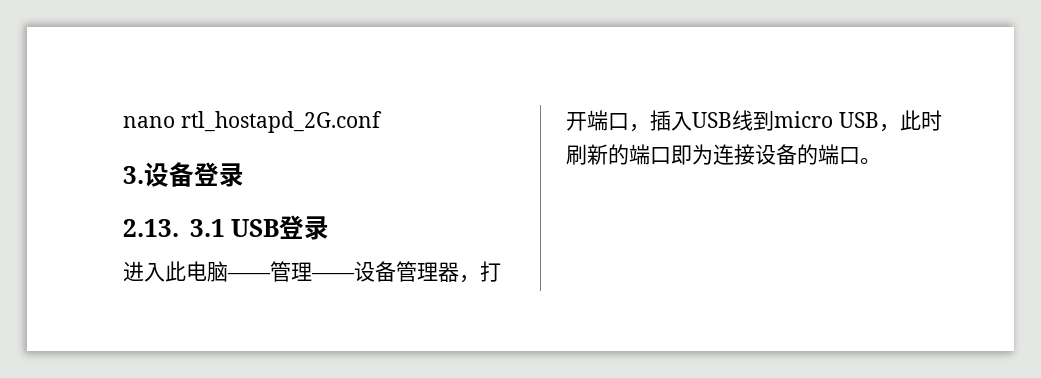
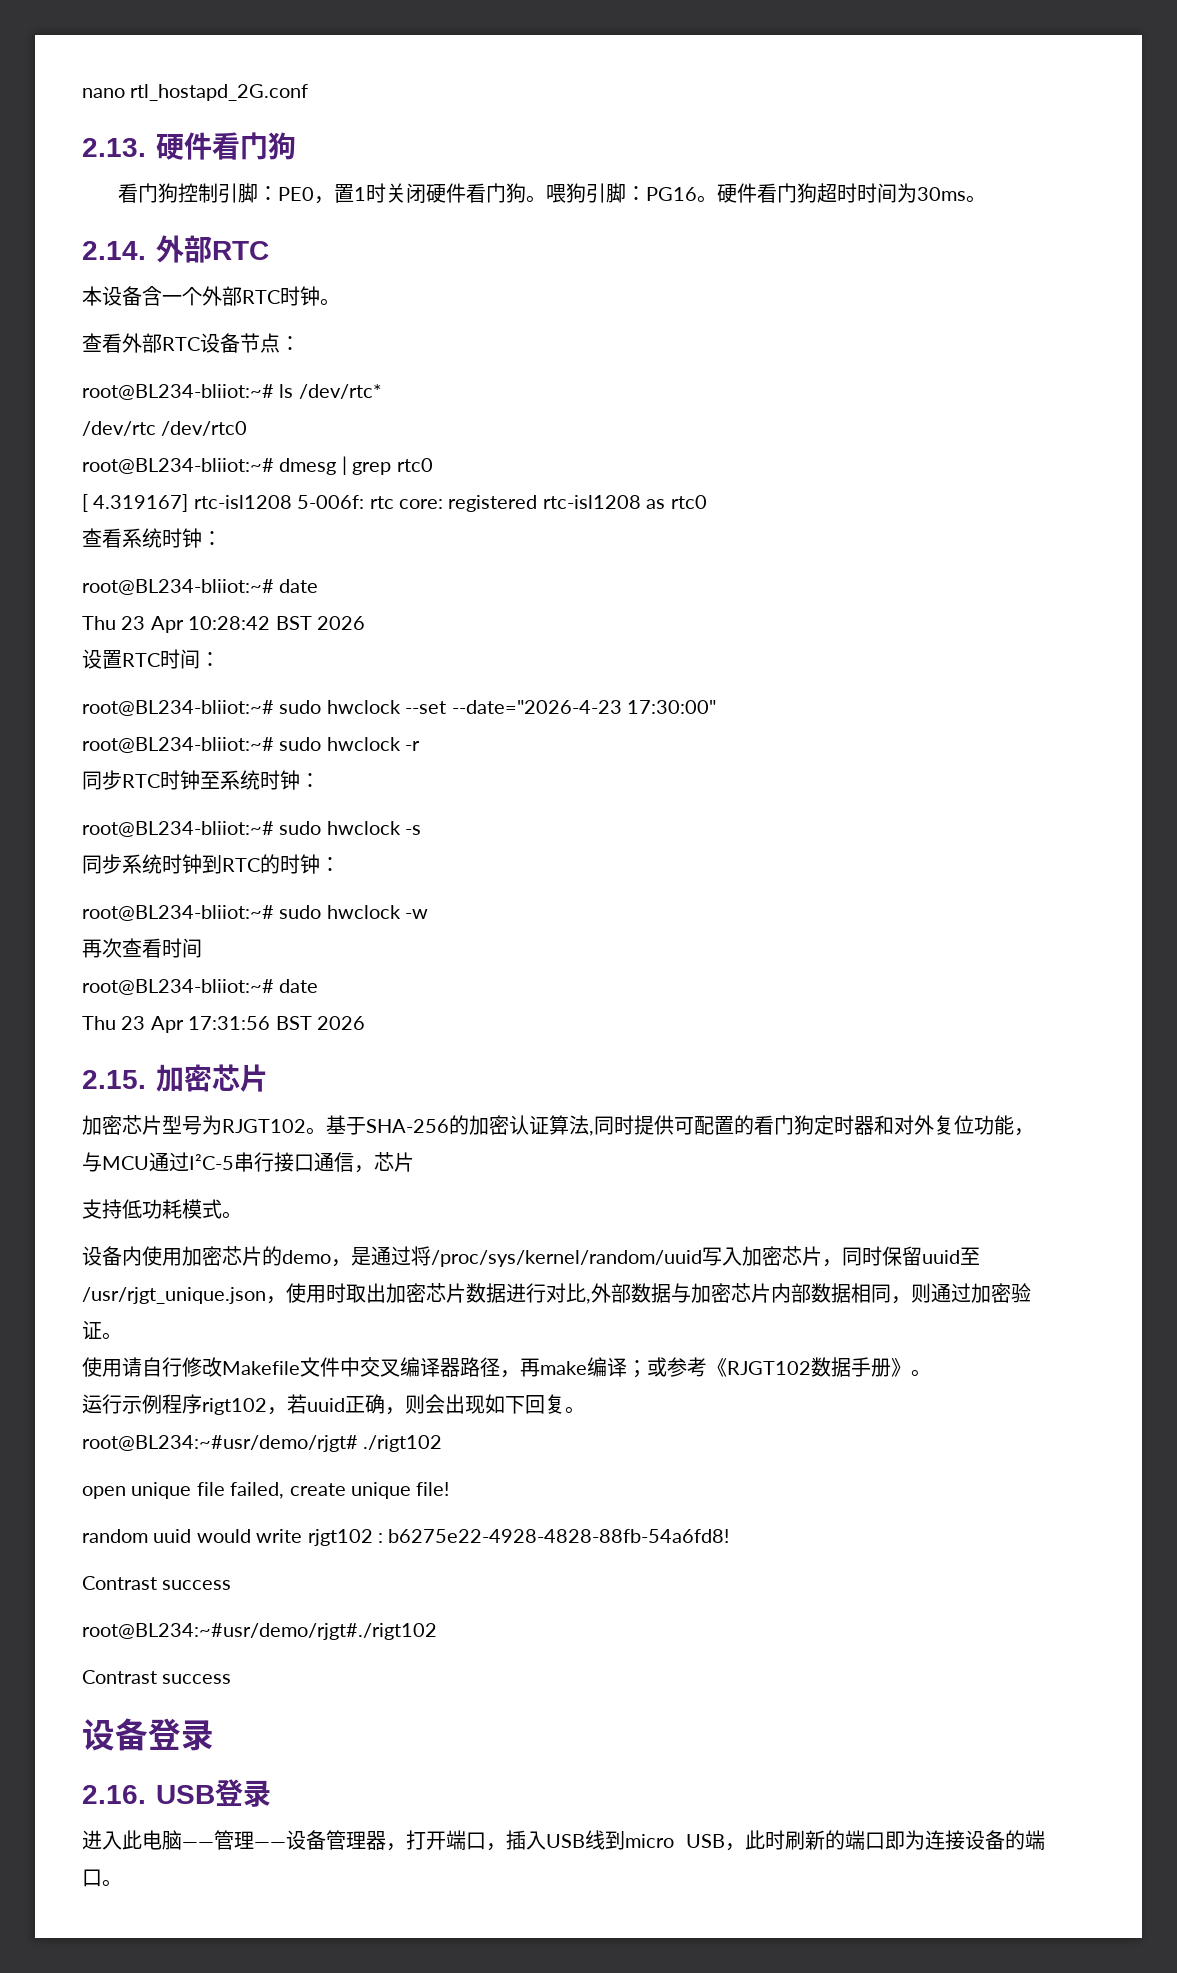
[123,166,144,184] 3. -> [82,132,296,160] [117,183,986,204] [82,235,269,263] [82,286,340,306] [82,333,300,353] [82,384,382,400] [82,421,248,436] [82,456,433,475] [82,494,707,512] [82,528,222,548] [82,579,319,595] [82,616,365,633] [82,649,220,669] [82,700,716,716] [82,737,421,753] [82,770,320,790] [82,821,422,837] [82,854,340,874] [82,905,429,921] [82,938,202,958] [82,979,319,995] [82,1016,365,1033] [82,1064,268,1092] [82,1115,1034,1136] [82,1152,414,1173] [82,1199,242,1219] [82,1246,980,1267] [82,1283,1031,1304] [82,1320,122,1340] [82,1357,931,1378] [82,1394,585,1415] [82,1435,443,1452] [82,1482,450,1499] [82,1529,730,1546] [82,1576,232,1590] [82,1623,437,1640] [82,1670,232,1684] 2.13.硬件看门狗 // 看门狗控制引脚：PE0，置1时关闭硬件看门狗。喂狗引脚：PG16。硬件看门狗超时时间为30ms。 // 2.14.外部RTC // 本设备含一个外部RTC时钟。 // 查看外部RTC设备节点： // root@BL234-bliiot:~# ls /dev/rtc* // /dev/rtc /dev/rtc0 // root@BL234-bliiot:~# dmesg | grep rtc0 // [ 4.319167] rtc-isl1208 5-006f: rtc core: registered rtc-isl1208 as rtc0 // 查看系统时钟： // root@BL234-bliiot:~# date // Thu 23 Apr 10:28:42 BST 2026 // 设置RTC时间： // root@BL234-bliiot:~# sudo hwclock --set --date="2026-4-23 17:30:00" // root@BL234-bliiot:~# sudo hwclock -r // 同步RTC时钟至系统时钟： // root@BL234-bliiot:~# sudo hwclock -s // 同步系统时钟到RTC的时钟： // root@BL234-bliiot:~# sudo hwclock -w // 再次查看时间 // root@BL234-bliiot:~# date // Thu 23 Apr 17:31:56 BST 2026 // 2.15.加密芯片 // 加密芯片型号为RJGT102。基于SHA-256的加密认证算法,同时提供可配置的看门狗定时器和对外复位功能，与MCU通过I²C-5串行接口通信，芯片 // 支持低功耗模式。 // 设备内使用加密芯片的demo，是通过将/proc/sys/kernel/random/uuid写入加密芯片，同时保留uuid至/usr/rjgt_unique.json，使用时取出加密芯片数据进行对比,外部数据与加密芯片内部数据相同，则通过加密验证。 // 使用请自行修改Makefile文件中交叉编译器路径，再make编译；或参考《RJGT102数据手册》。 // 运行示例程序rigt102，若uuid正确，则会出现如下回复。 // root@BL234:~#usr/demo/rjgt# ./rigt102 // open unique file failed, create unique file! // random uuid would write rjgt102 : b6275e22-4928-4828-88fb-54a6fd8! // Contrast success // root@BL234:~#usr/demo/rjgt#./rigt102 // Contrast success //
[123,219,225,237] 2.13. 3.1 -> [82,1785,146,1804] 2.16.

